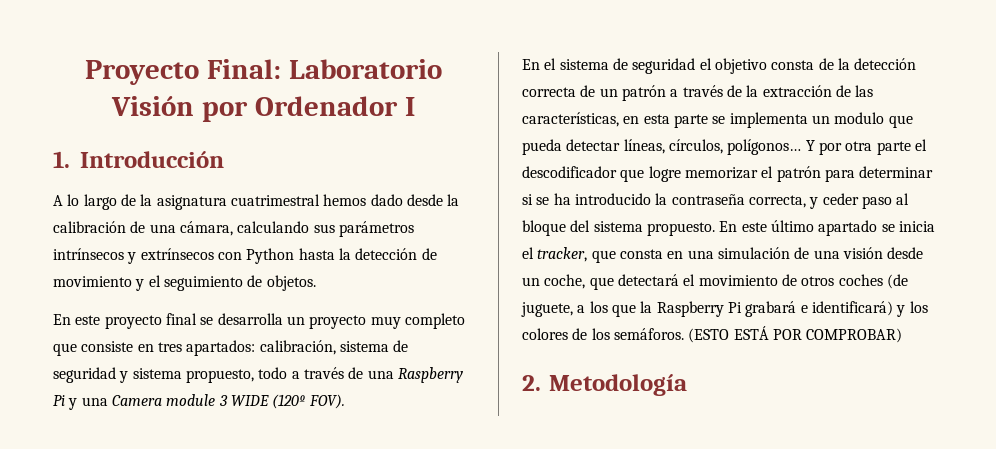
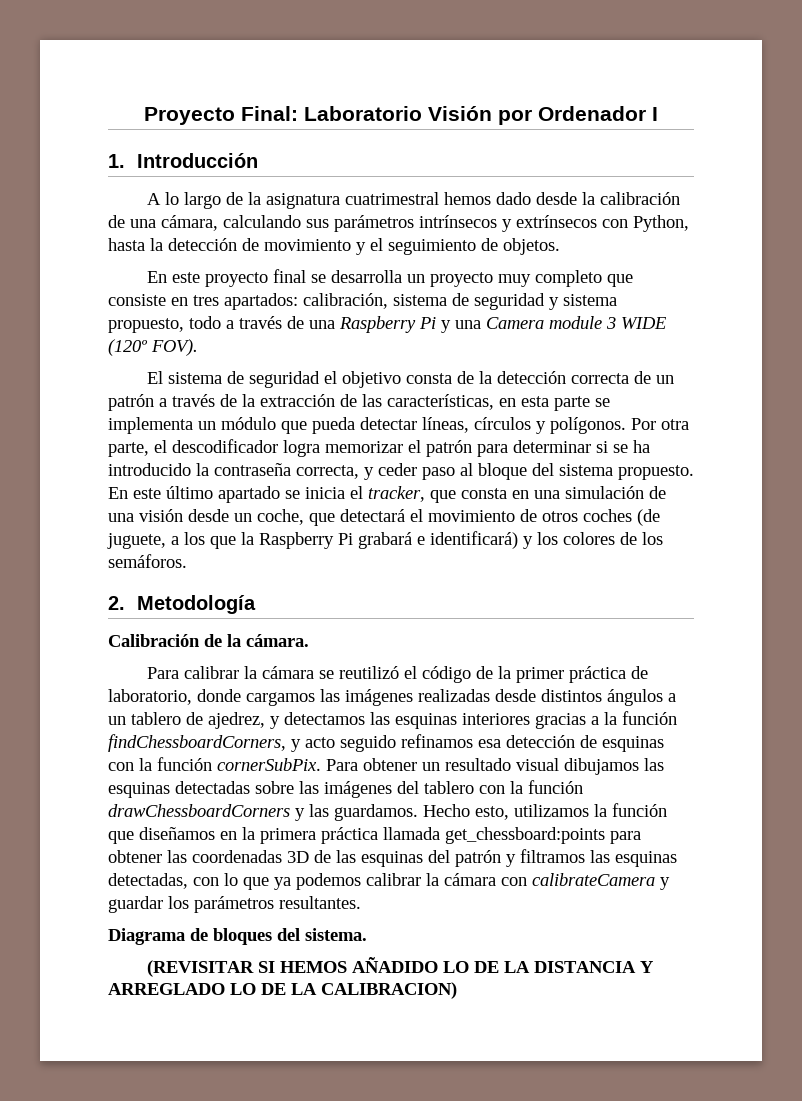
[246,248,295,264] Python -> [633,215,689,232] Python,
[522,58,557,70] En el -> [146,371,163,384] El
[834,112,885,124] modulo -> [221,417,276,430] módulo
[668,139,927,155] [522,166,681,182] círculos, polígonos… Y por otra parte el descodificador que logre -> [474,417,689,434] [108,439,320,457] círculos y polígonos. Por otra parte, el descodificador logra
[688,326,903,343] [522,374,687,396] (ESTO ESTÁ POR COMPROBAR) // 2. Metodología -> [108,595,256,614] [108,634,309,647] [146,666,648,683] [108,689,676,706] [108,711,677,729] [108,734,664,752] [108,757,664,775] [108,780,583,798] [108,803,667,821] [108,827,641,844] [108,849,677,867] [108,873,670,890] [108,896,361,913] [108,928,367,945] [146,957,654,977] [108,982,457,999] // 2. Metodología // Calibración de la cámara. // Para calibrar la cámara se reutilizó el código de la primer práctica de laboratorio, donde cargamos las imágenes realizadas desde distintos ángulos a un tablero de ajedrez, y detectamos las esquinas interiores gracias a la función findChessboardCorners, y acto seguido refinamos esa detección de esquinas con la función cornerSubPix. Para obtener un resultado visual dibujamos las esquinas detectadas sobre las imágenes del tablero con la función drawChessboardCorners y las guardamos. Hecho esto, utilizamos la función que diseñamos en la primera práctica llamada get_chessboard:points para obtener las coordenadas 3D de las esquinas del patrón y filtramos las esquinas detectadas, con lo que ya podemos calibrar la cámara con calibrateCamera y guardar los parámetros resultantes. // Diagrama de bloques del sistema. // (REVISITAR SI HEMOS AÑADIDO LO DE LA DISTANCIA Y ARREGLADO LO DE LA CALIBRACION)

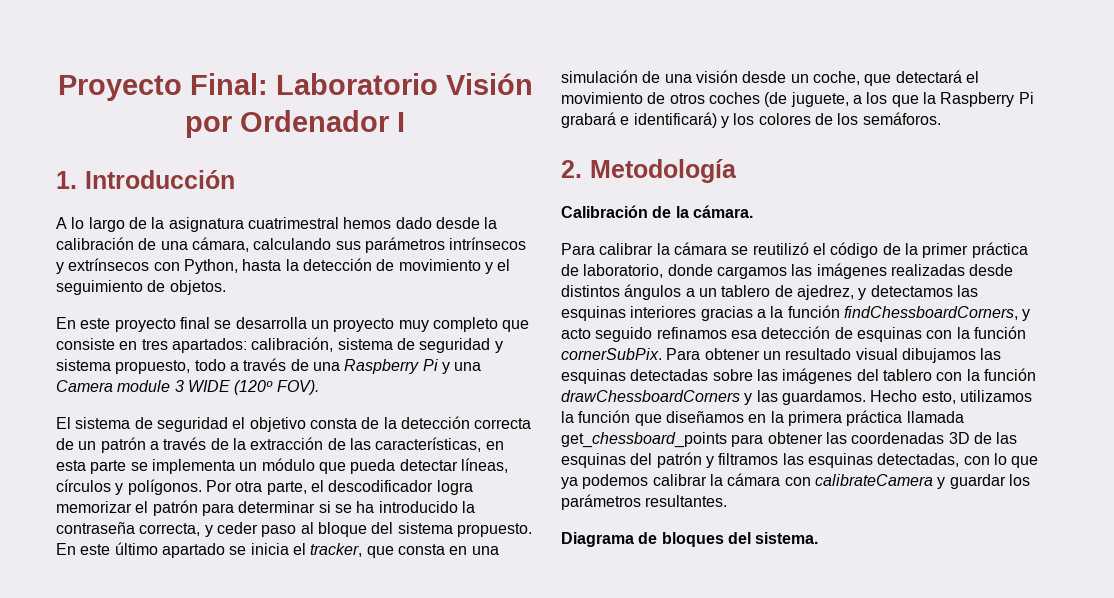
[445,827,605,844] get_chessboard:points -> [561,432,727,448] get_chessboard_points
[146,957,654,977] [108,982,457,999] // (REVISITAR SI HEMOS AÑADIDO LO DE LA DISTANCIA Y ARREGLADO LO DE LA CALIBRACION) -> (819, 538) none

